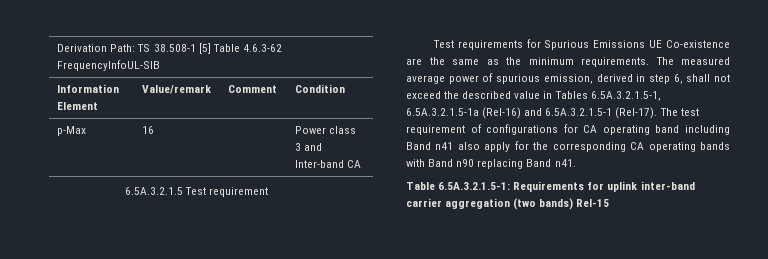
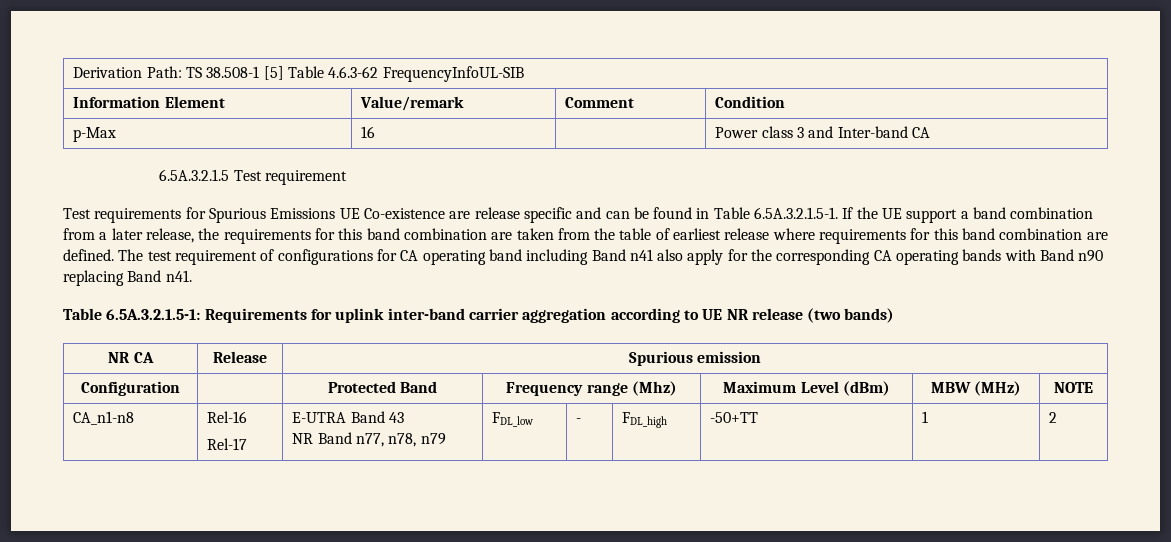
[429,57,730,67] [406,73,730,84] [406,91,661,101] [406,107,658,119] the same as the minimum requirements. The measured average power of spurious emission, derived in step 6, shall not exceed the described value in Tables 6.5A.3.2.1.5-1, 6.5A.3.2.1.5-1a (Rel-16) and 6.5A.3.2.1.5-1 (Rel-17). -> [474,207,1094,223] [63,228,1108,244] [63,249,114,261] release specific and can be found in Table 6.5A.3.2.1.5-1. If the UE support a band combination from a later release, the requirements for this band combination are taken from the table of earliest release where requirements for this band combination are defined.
[513,198,610,210] (two bands) Rel-15 -> [610,308,895,323] [108,352,154,363] [213,351,267,363] [628,351,762,366] [81,381,180,396] [327,381,438,393] [506,381,677,396] [723,381,890,396] [930,381,1022,396] [1054,382,1093,393] [73,411,135,425] [207,411,248,423] [207,438,248,450] [292,411,404,423] [292,432,446,447] [492,412,534,427] [576,418,582,423] [622,412,668,428] [710,412,759,423] [922,411,929,423] [1049,412,1058,423] according to UE NR release (two bands) // NR CA | Release | Spurious emission // Configuration | | Protected Band | Frequency range (Mhz) | Maximum Level (dBm) | MBW (MHz) | NOTE // CA_n1-n8 | Rel-16 // Rel-17 | E-UTRA Band 43 // NR Band n77, n78, n79 | FDL_low | - | FDL_high | -50+TT | 1 | 2

